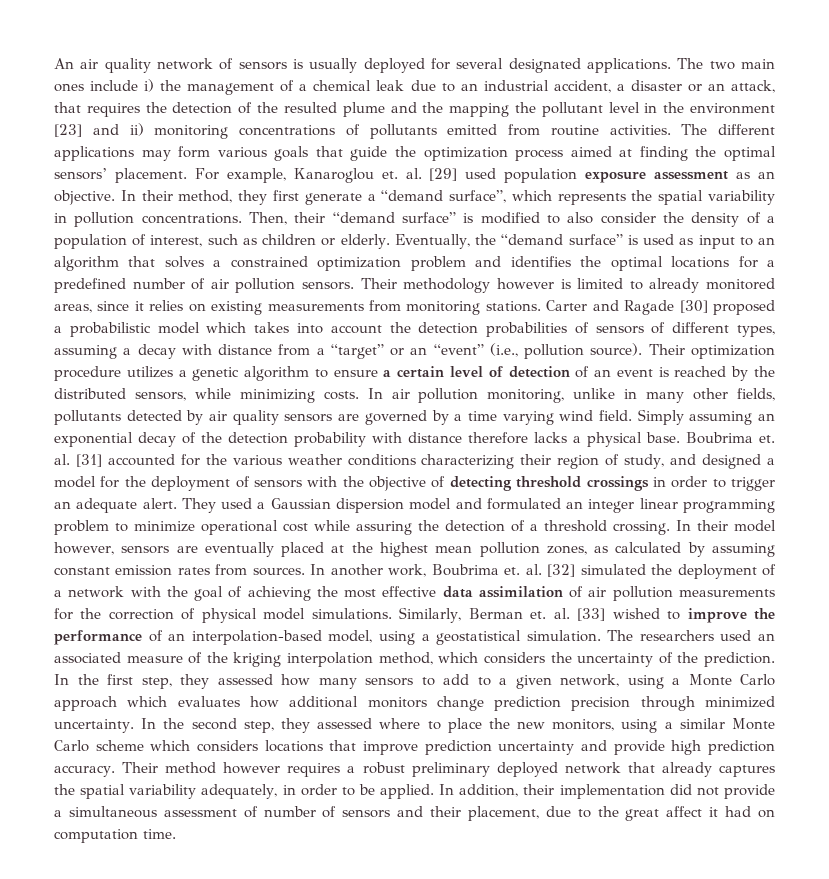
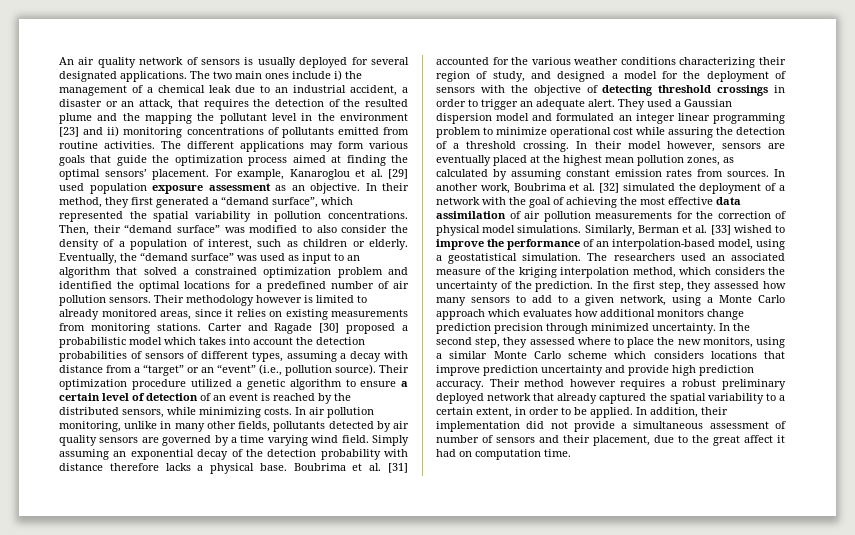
[381,171,398,179] et. -> [355,169,365,177] et
[304,193,362,205] generate -> [156,197,209,208] generated
[557,193,626,205] represents -> [59,211,123,222] represented
[463,213,474,223] is -> [224,227,245,233] was
[627,235,638,245] is -> [237,255,257,261] was
[164,256,204,268] solves -> [143,267,177,275] solved
[510,256,571,267] identifies -> [59,281,112,289] identified
[126,366,173,378] utilizes -> [190,379,232,387] utilized
[759,435,775,443] et. -> [352,463,363,471] et
[504,567,521,575] et. -> [569,183,580,191] et
[530,611,547,619] et. -> [682,225,693,233] et
[718,765,775,777] [54,784,278,799] captures the spatial variability adequately, -> [599,393,785,404] [436,407,512,418] captured the spatial variability to a certain extent,

